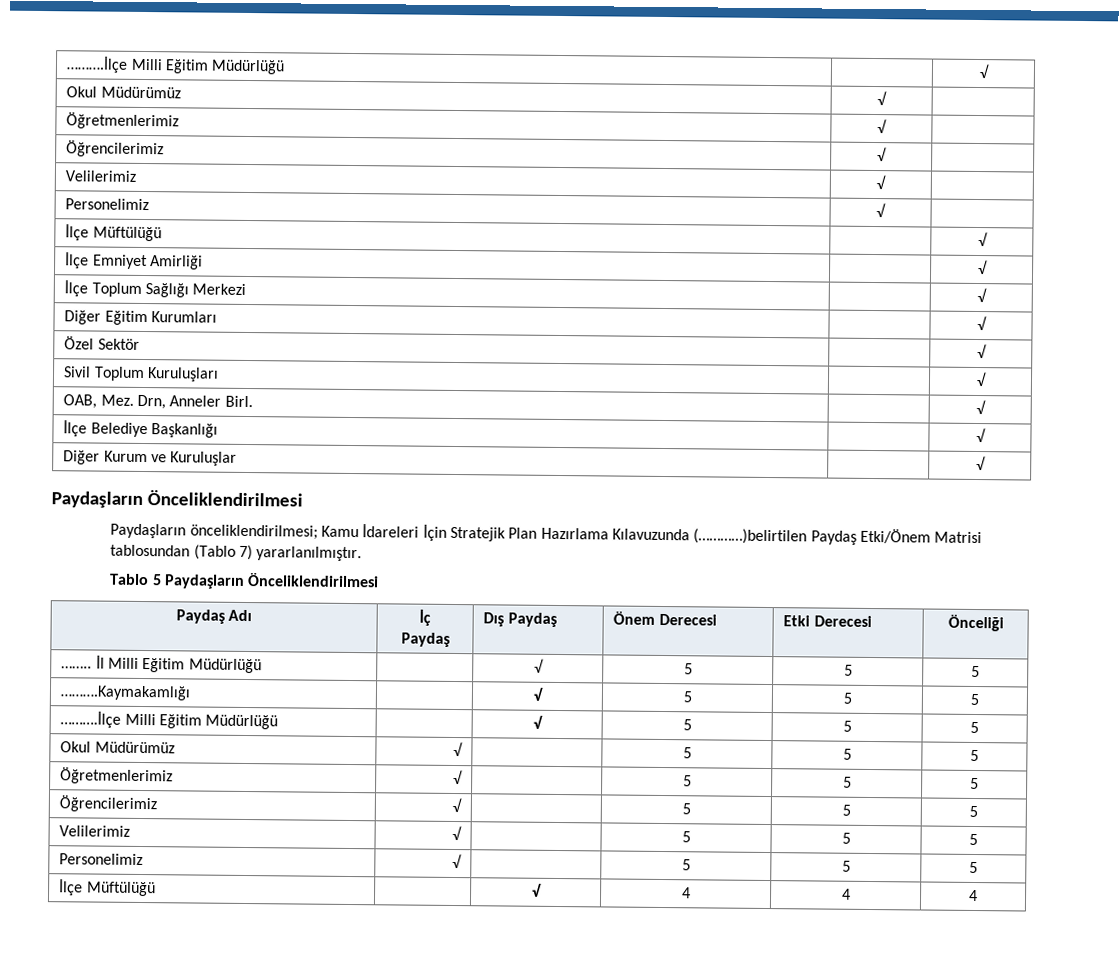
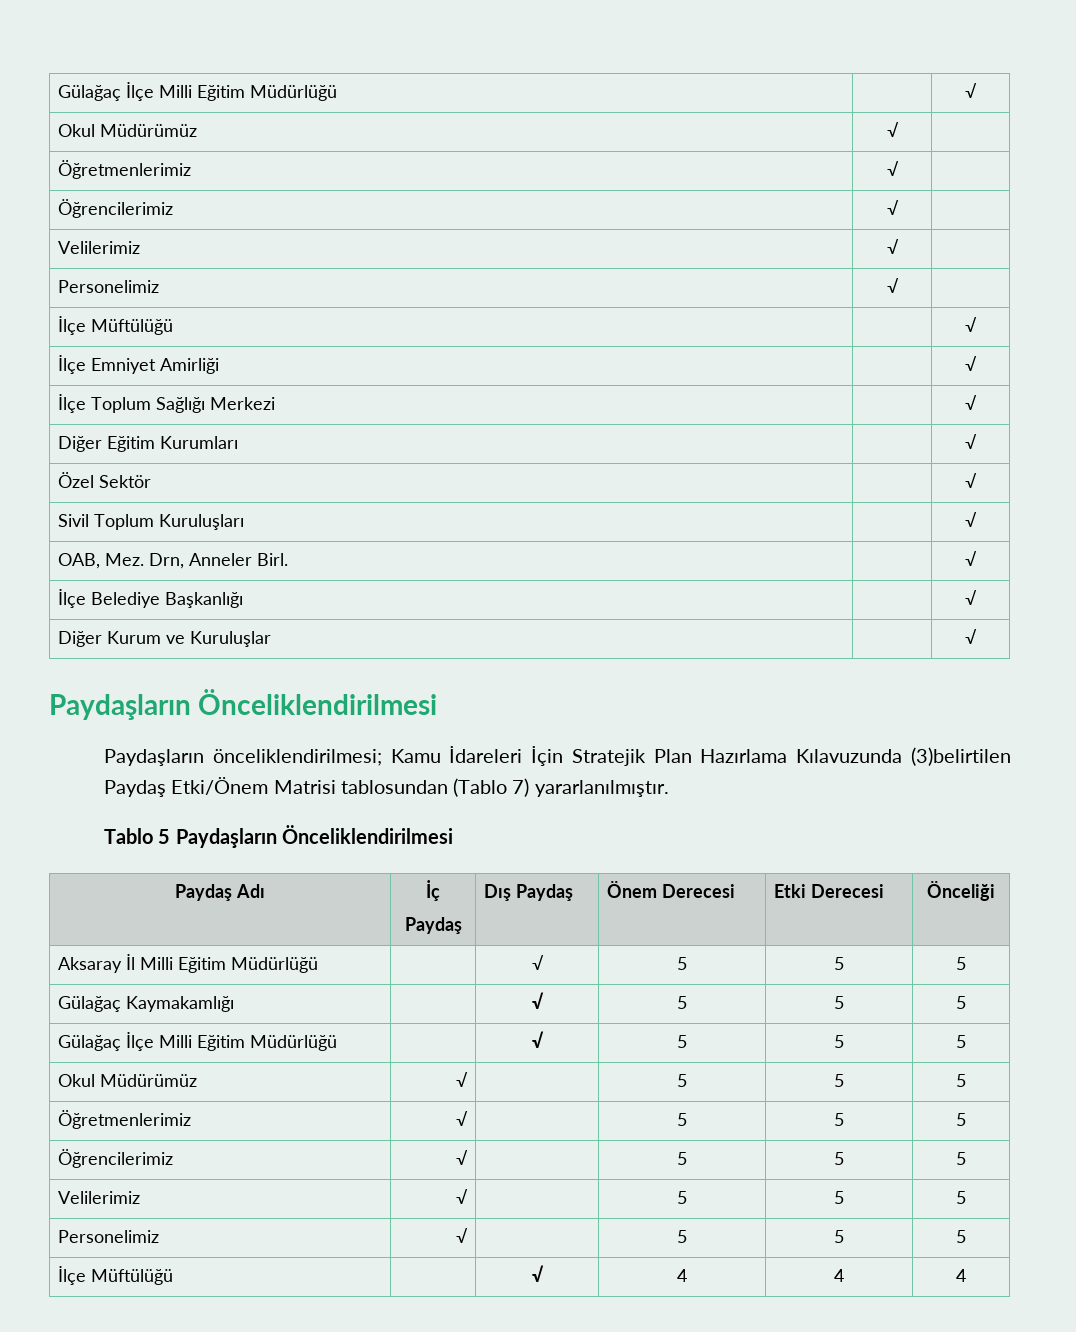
[66,56,129,73] ……….İlçe -> [57,82,154,101] Gülağaç İlçe
[693,528,808,545] (…………)belirtilen -> [911,747,1012,766] (3)belirtilen
[61,666,93,669] …….. -> [57,957,122,973] Aksaray
[60,685,192,701] [532,687,544,701] [682,691,692,703] [842,692,852,704] [970,693,979,706] [60,711,122,728] ……….Kaymakamlığı | | √ | 5 | 5 | 5 // ……….İlçe -> [57,996,234,1012] [531,992,544,1009] [677,996,687,1009] [834,996,844,1009] [956,996,966,1009] [57,1032,154,1051] Gülağaç Kaymakamlığı | | √ | 5 | 5 | 5 // Gülağaç İlçe

